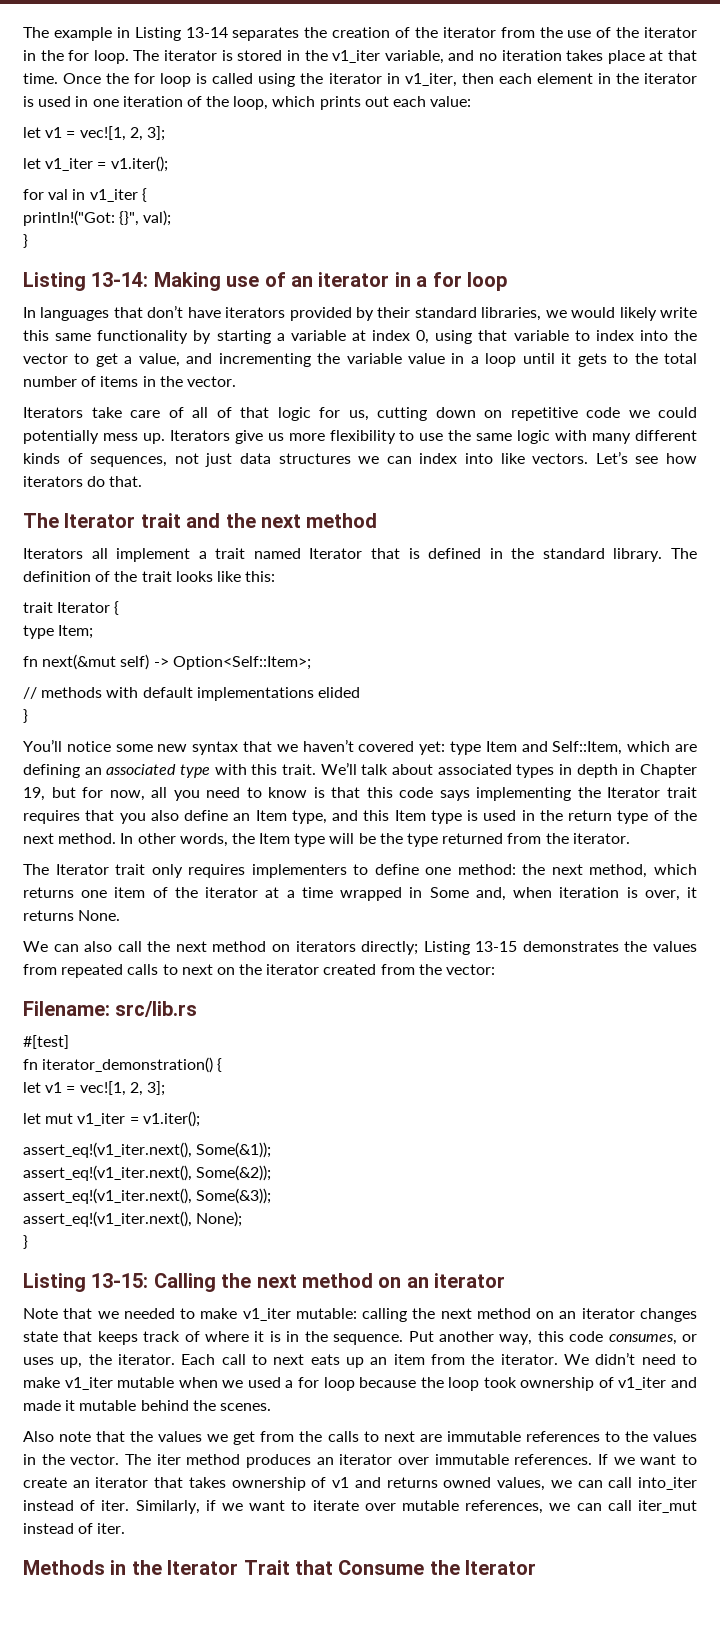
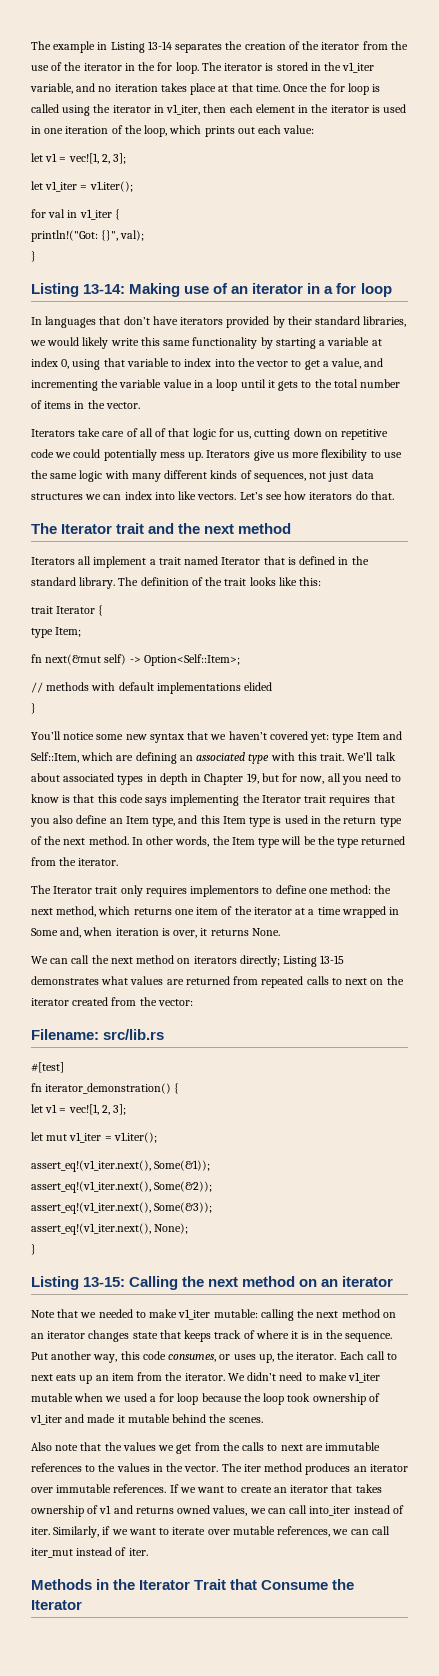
[251,864,347,878] implementers -> [190,885,260,897] implementors
[84,941,113,952] also -> (69, 961) none
[624,941,697,952] the values -> [101,976,230,985] what values are returned

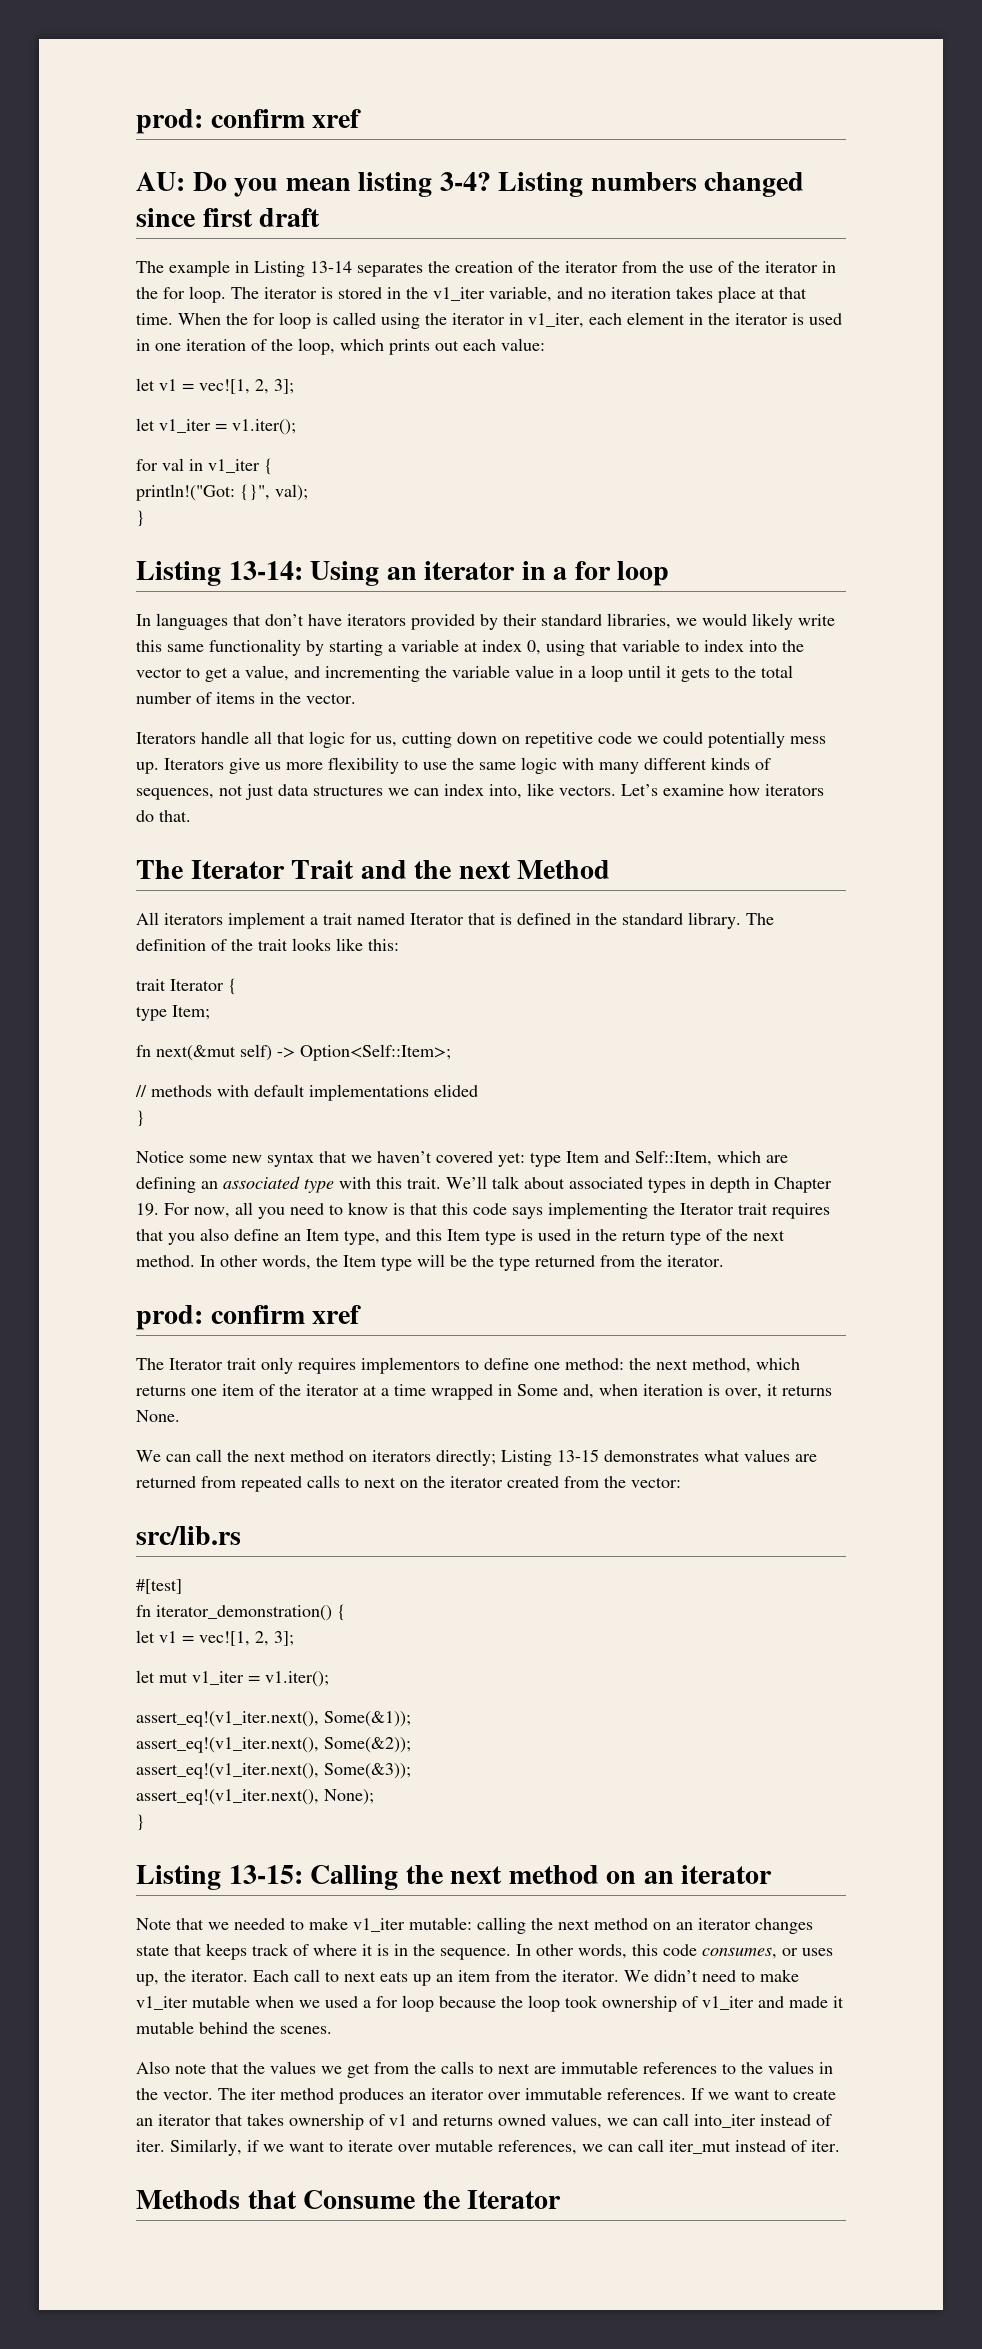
(31, 45) none -> [136,109,362,134] [136,172,805,197] [136,208,321,227] prod: confirm xref // AU: Do you mean listing 3-4? Listing numbers changed since first draft //
[283,84,309,92] Once -> [178,313,221,325] When
[203,104,227,113] then -> (584, 320) none
[129,283,229,297] Making use of -> [310,561,380,586] Using
[78,428,167,437] take care of all of -> [201,731,272,744] handle all
[154,492,175,500] into -> [489,784,522,799] into,
[265,494,282,500] see -> [663,784,724,796] examine
[116,523,145,534] trait -> [291,860,355,879] Trait
[238,523,292,534] [31,556,92,565] method // Iterators all -> [517,860,611,879] [136,912,223,925] Method // All iterators
[31,731,95,740] You’ll notice -> [136,1151,184,1163] Notice
[246,773,298,784] 19, but for -> [136,1203,190,1216] 19. For
(119, 862) none -> [136,1305,362,1330] // prod: confirm xref
[31,1029,99,1040] Filename: -> (681, 1482) none
[31,1351,118,1363] Put another way, -> [516,1944,627,1959] In other words,
[96,1579,227,1590] in the Iterator Trait -> (240, 2199) none

